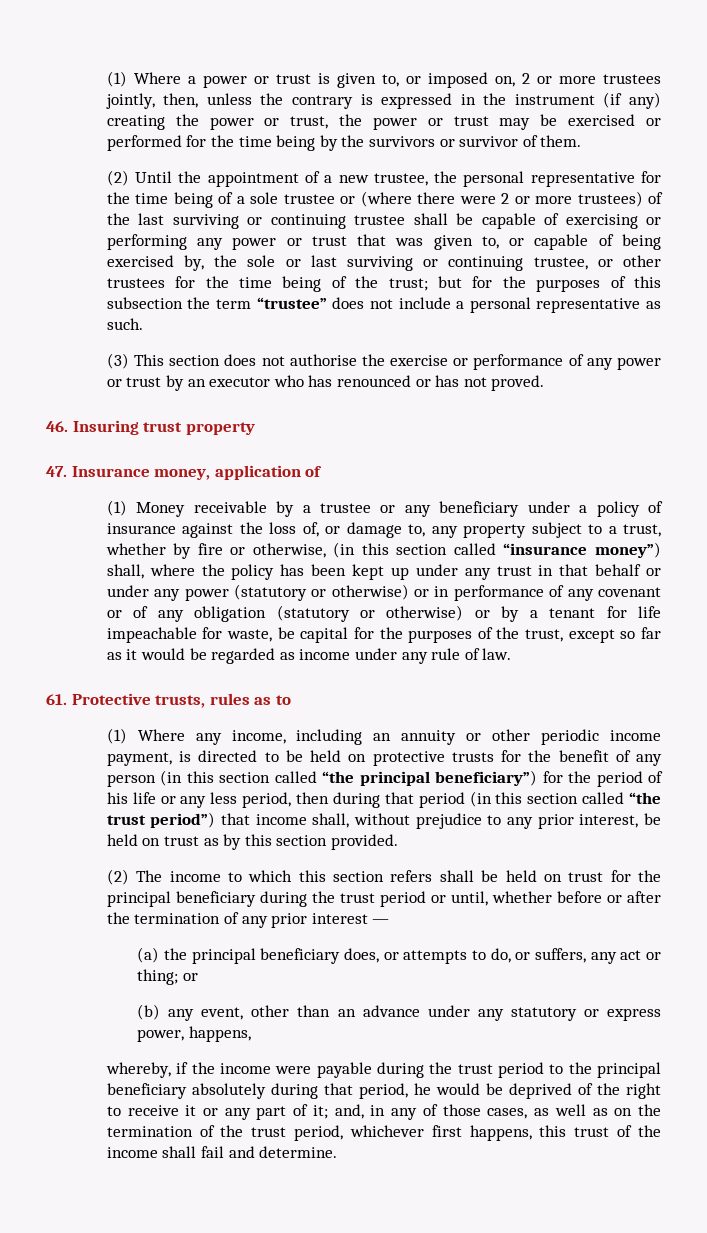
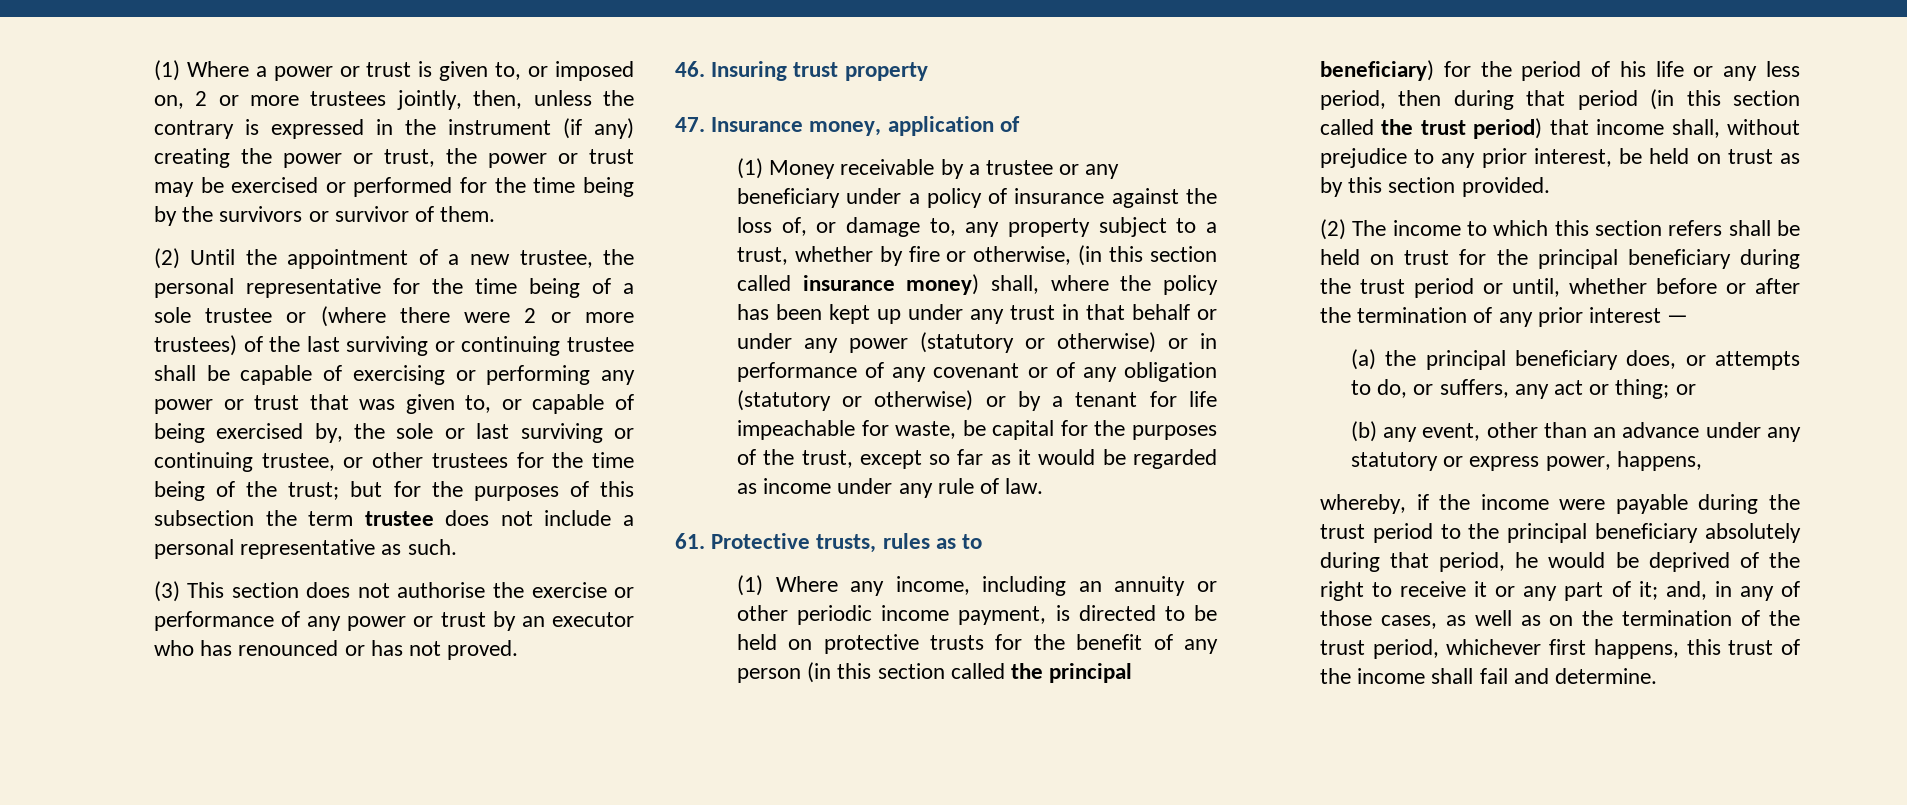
[256,297,327,309] “trustee” -> [364,511,434,526] trustee
[503,542,662,558] “insurance money”) -> [802,274,980,295] insurance money)
[322,770,538,786] “the principal beneficiary”) -> [1011,663,1133,683] [1319,60,1434,81] the principal beneficiary)
[628,792,661,804] [106,812,216,828] “the trust period”) -> [1381,118,1543,139] the trust period)

